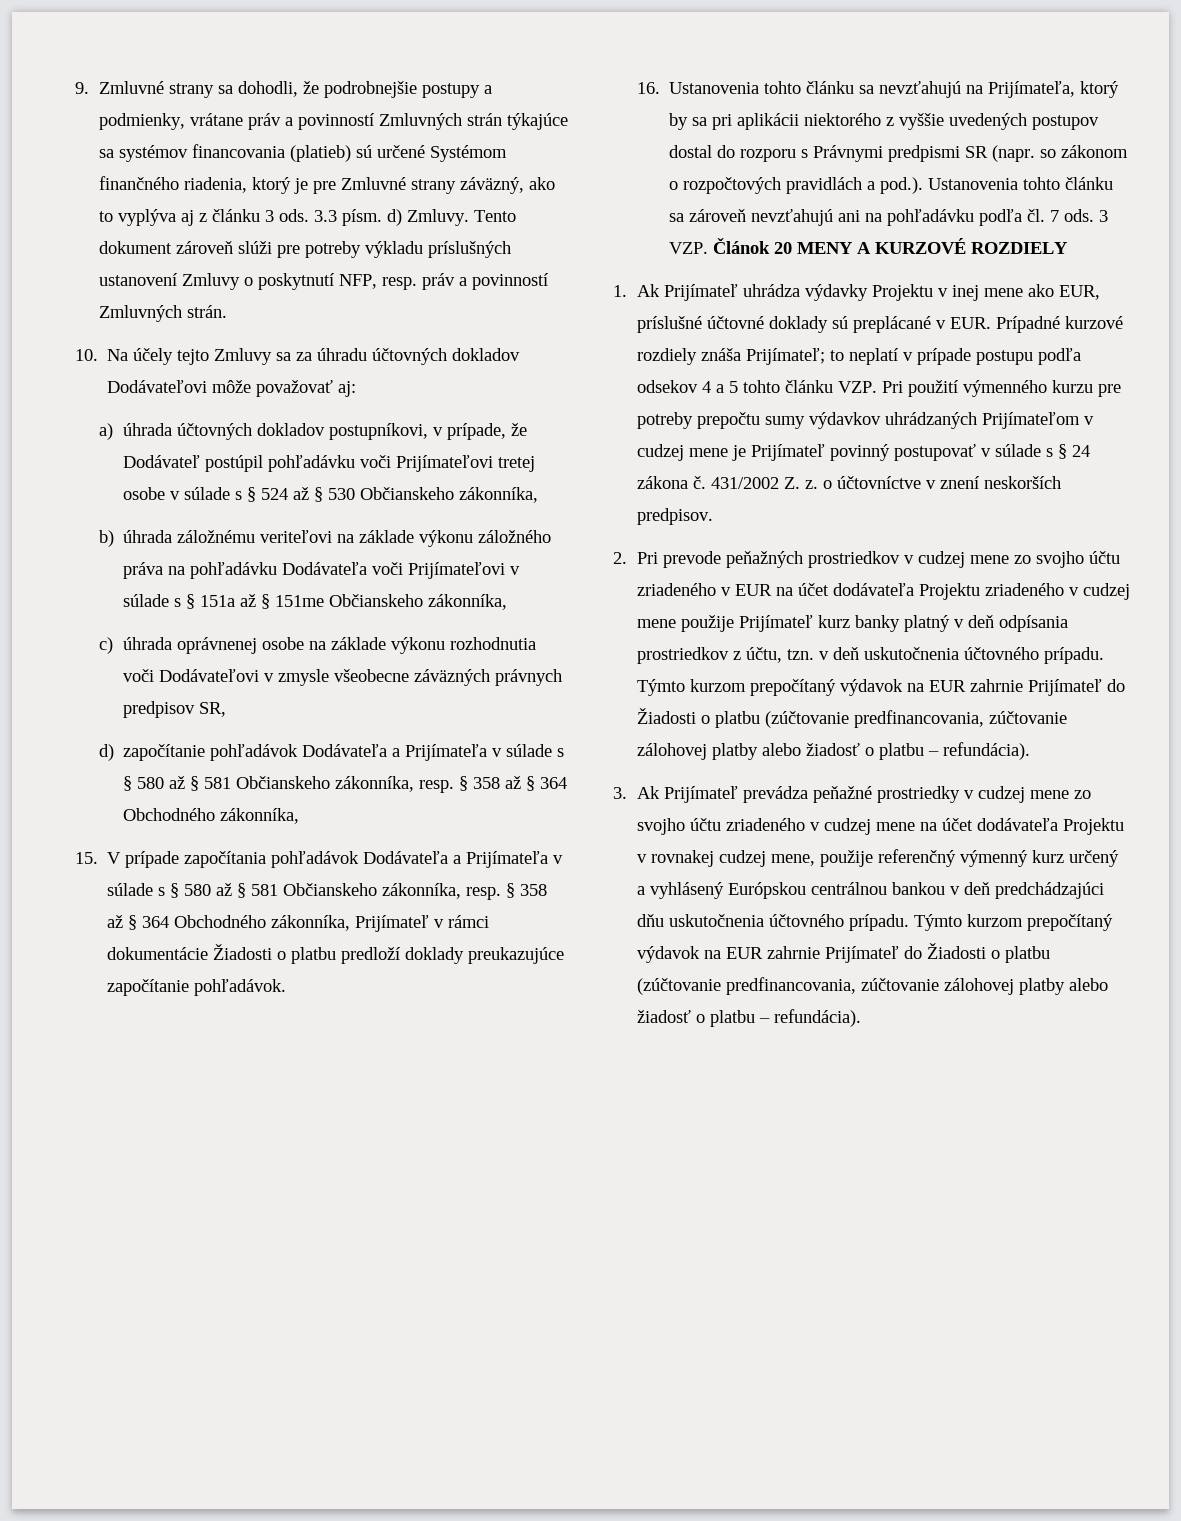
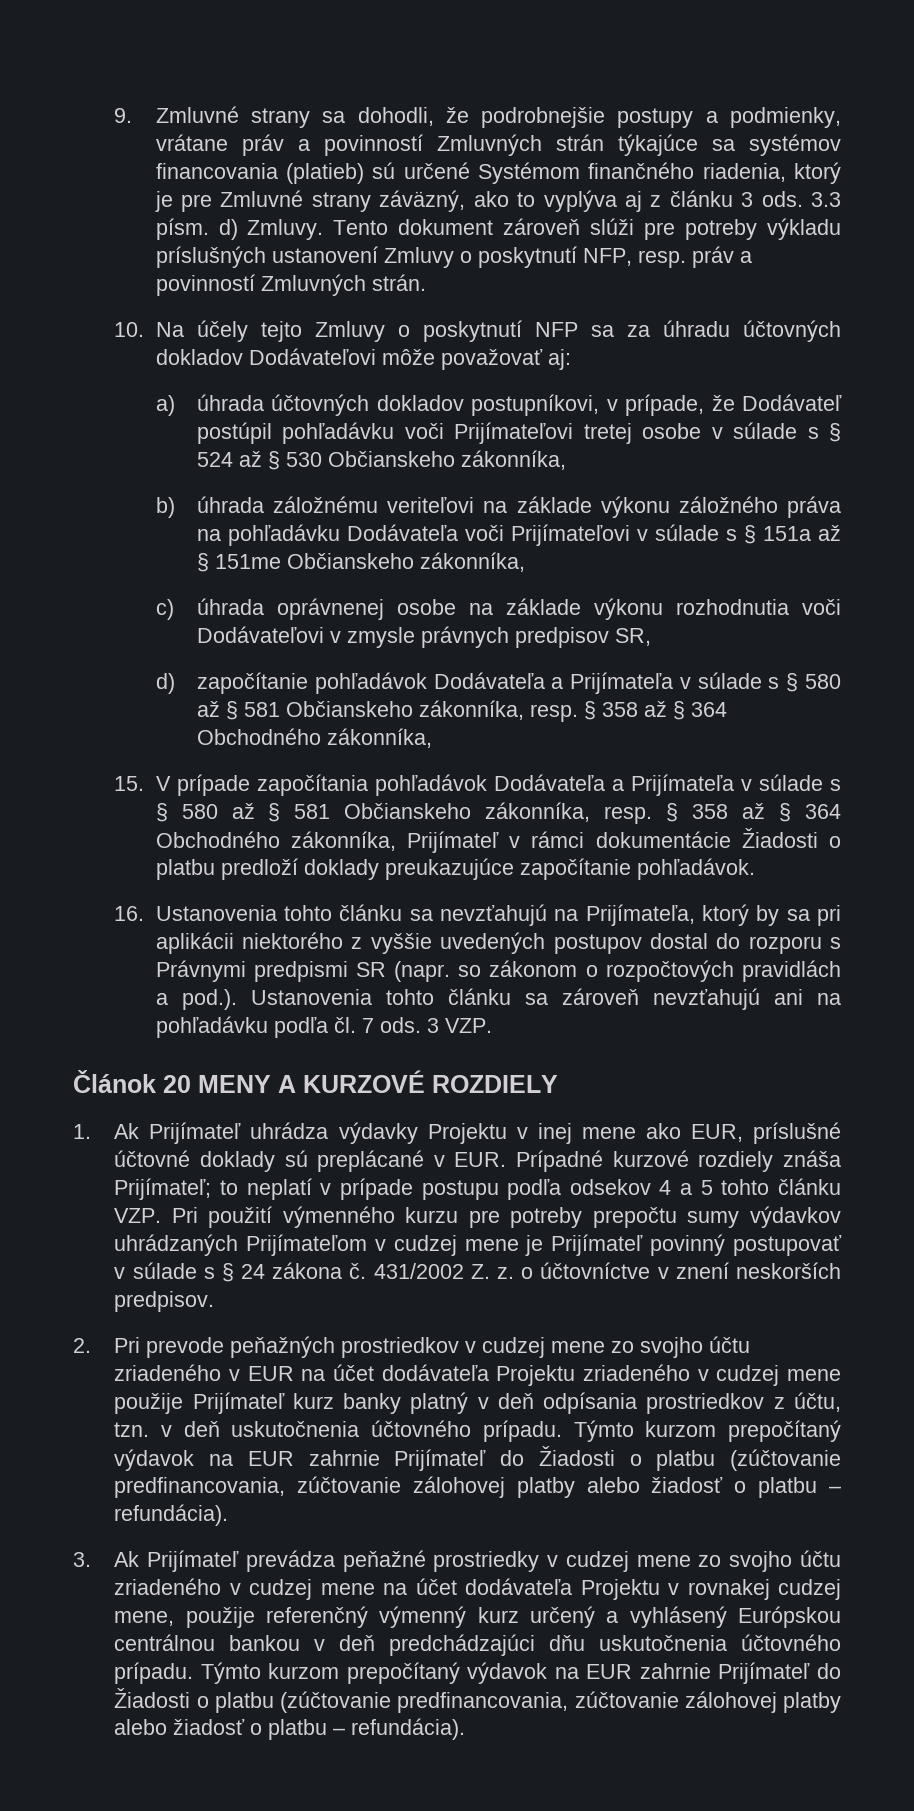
(273, 356) none -> [397,320,578,342] o poskytnutí NFP
[333,669,490,686] všeobecne záväzných -> (415, 637) none
(709, 248) none -> (492, 1025) //

